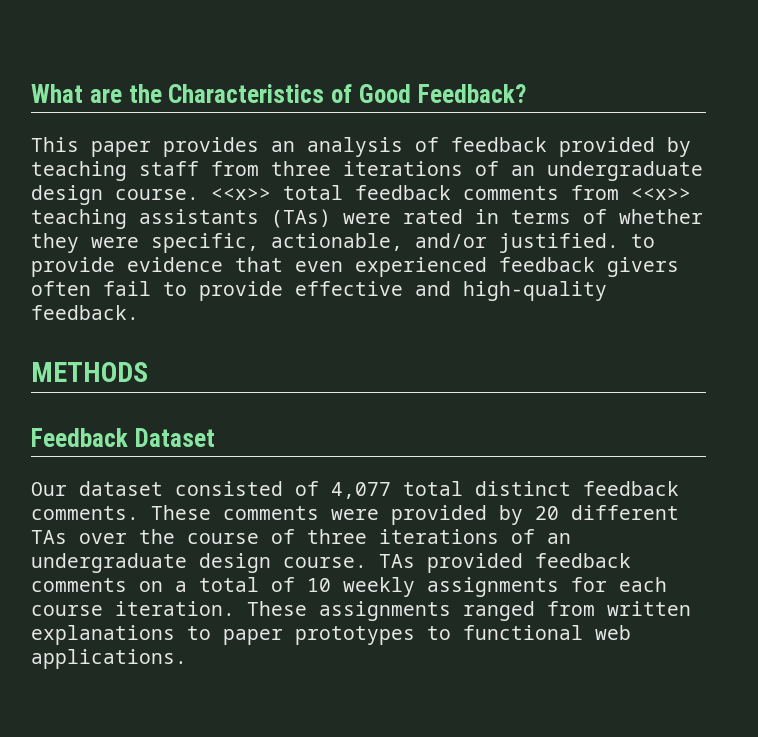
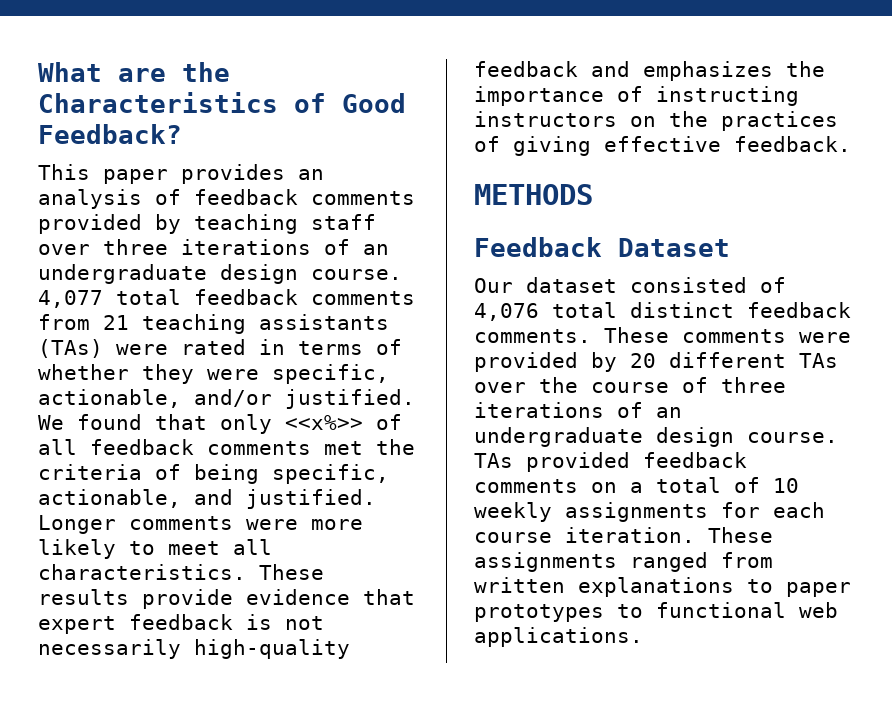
(547, 144) none -> [311,191,415,205] comments
[211,161,703,181] [31,185,271,205] from three iterations of an undergraduate design course. <<x>> -> [38,239,389,255] [38,264,402,284] [38,290,103,308] over three iterations of an undergraduate design course. 4,077
[631,188,691,200] <<x>> -> [103,315,129,330] 21
[631,234,655,248] [31,257,679,277] [31,281,607,301] to provide evidence that even experienced feedback givers often fail to provide effective and high-quality -> [38,414,402,434] [38,439,415,455] [38,464,389,484] [38,489,376,509] [38,515,363,534] [38,539,272,559] [38,564,324,580] [38,589,415,609] [38,614,324,634] [38,639,350,659] [474,61,825,81] [474,86,799,106] [474,111,838,131] [474,136,721,156] We found that only <<x%>> of all feedback comments met the criteria of being specific, actionable, and justified. Longer comments were more likely to meet all characteristics. These results provide evidence that expert feedback is not necessarily high-quality feedback and emphasizes the importance of instructing instructors on the practices of giving effective
[331,482,391,499] 4,077 -> [474,303,539,321] 4,076

